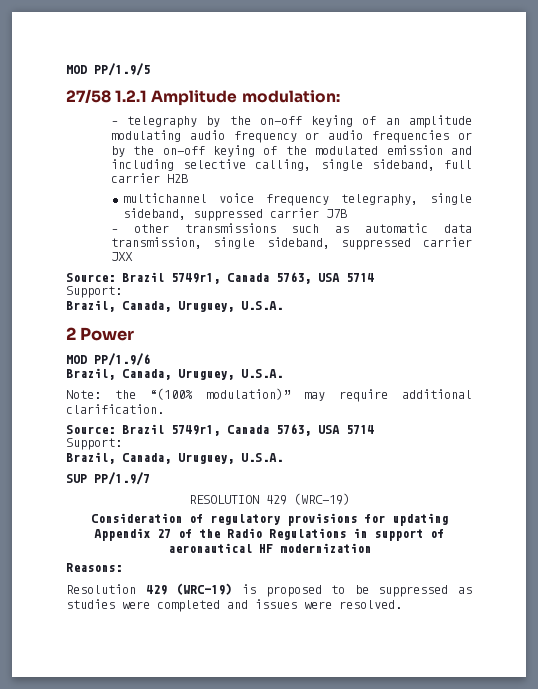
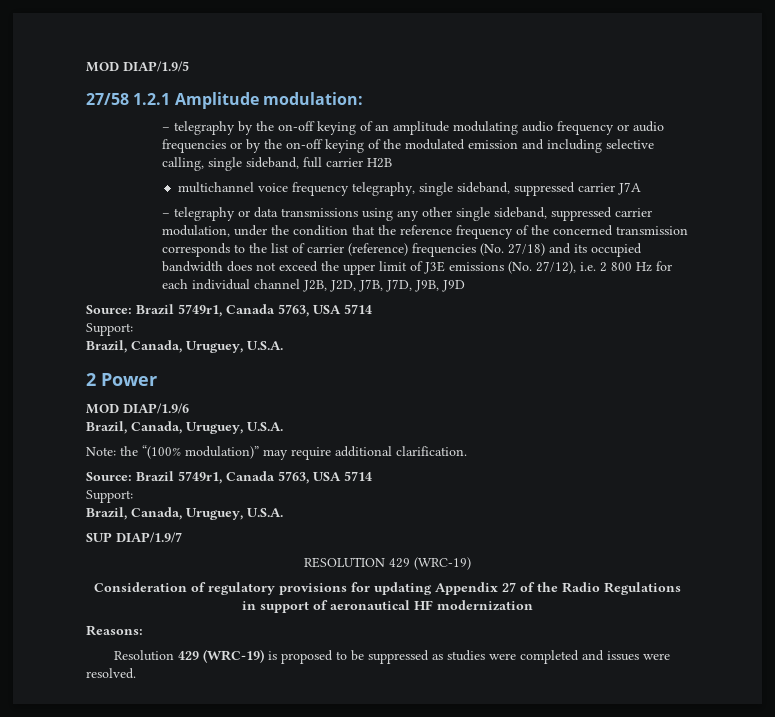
[66,63,150,76] MOD PP/1.9/5 -> [86,61,189,72] MOD DIAP/1.9/5
[325,209,347,218] [110,223,472,233] [110,237,472,250] [110,252,133,261] J7B // – other transmissions such as automatic data transmission, single sideband, suppressed carrier JXX -> [617,182,641,195] [162,207,653,221] [162,225,689,239] [162,243,643,257] [162,261,673,275] [162,279,466,292] J7A // – telegraphy or data transmissions using any other single sideband, suppressed carrier modulation, under the condition that the reference frequency of the concerned transmission corresponds to the list of carrier (reference) frequencies (No. 27/18) and its occupied bandwidth does not exceed the upper limit of J3E emissions (No. 27/12), i.e. 2 800 Hz for each individual channel J2B, J2D, J7B, J7D, J9B, J9D
[94,353,150,366] PP/1.9/6 -> [123,403,189,414] DIAP/1.9/6
[94,472,150,485] PP/1.9/7 -> [116,532,182,543] DIAP/1.9/7

